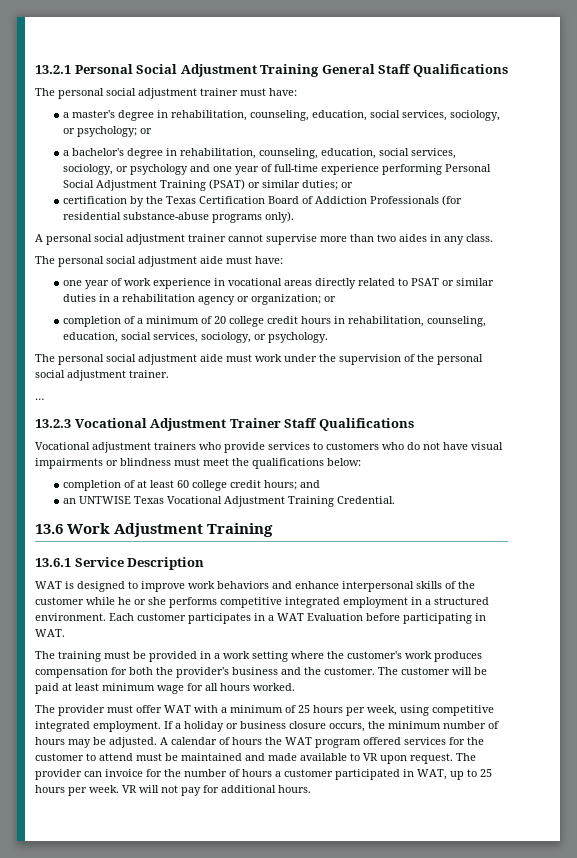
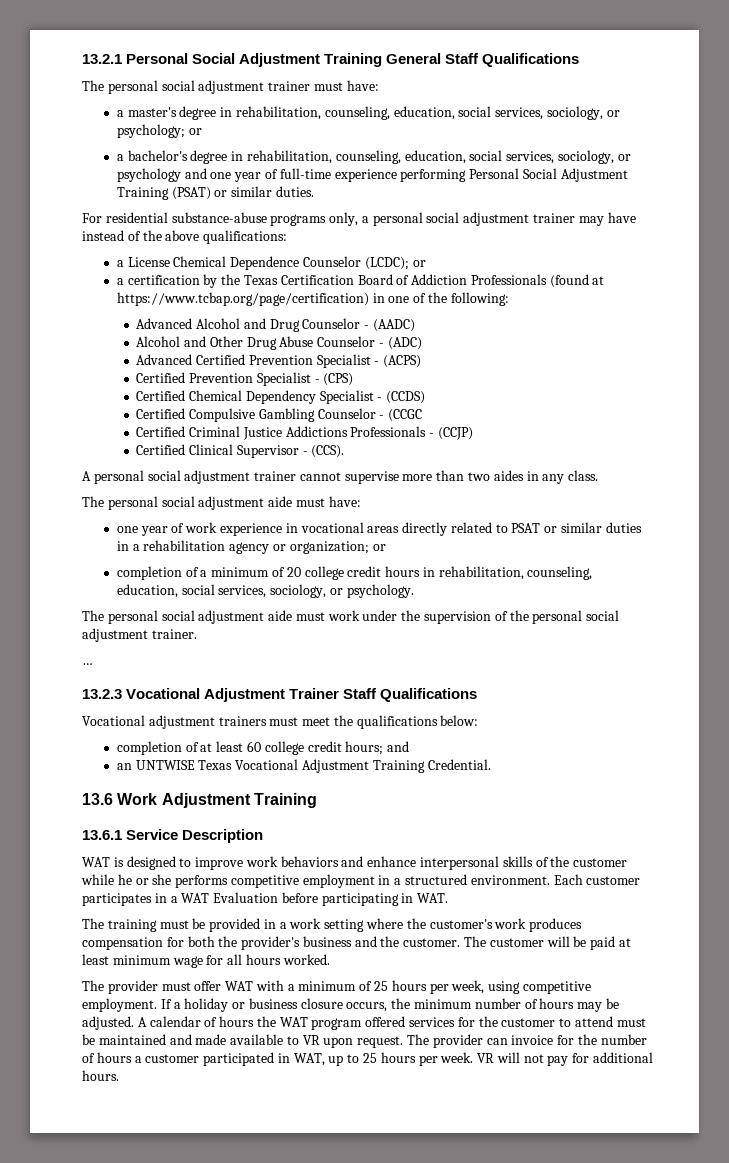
[302,180,354,190] duties; or // -> [275,186,314,197] [82,212,636,226] [82,230,288,244] [116,256,426,270] [116,278,124,285] duties. // For residential substance-abuse programs only, a personal social adjustment trainer may have instead of the above qualifications: // a License Chemical Dependence Counselor (LCDC); or // a
[442,195,463,206] [63,211,295,223] (for residential substance-abuse programs only). -> [549,274,605,288] [116,292,509,306] [136,318,416,332] [136,336,422,350] [136,354,422,368] [136,372,354,386] [136,390,426,404] [136,408,423,422] [136,426,474,440] [136,444,345,458] (found at https://www.tcbap.org/page/certification) in one of the following: // Advanced Alcohol and Drug Counselor - (AADC) // Alcohol and Other Drug Abuse Counselor - (ADC) // Advanced Certified Prevention Specialist - (ACPS) // Certified Prevention Specialist - (CPS) // Certified Chemical Dependency Specialist - (CCDS) // Certified Compulsive Gambling Counselor - (CCGC // Certified Criminal Justice Addictions Professionals - (CCJP) // Certified Clinical Supervisor - (CCS).
[199,442,503,453] [35,458,171,469] who provide services to customers who do not have visual impairments or blindness -> (267, 721) none
[285,597,340,608] integrated -> (299, 881) none
[35,721,90,732] integrated -> (591, 987) none

